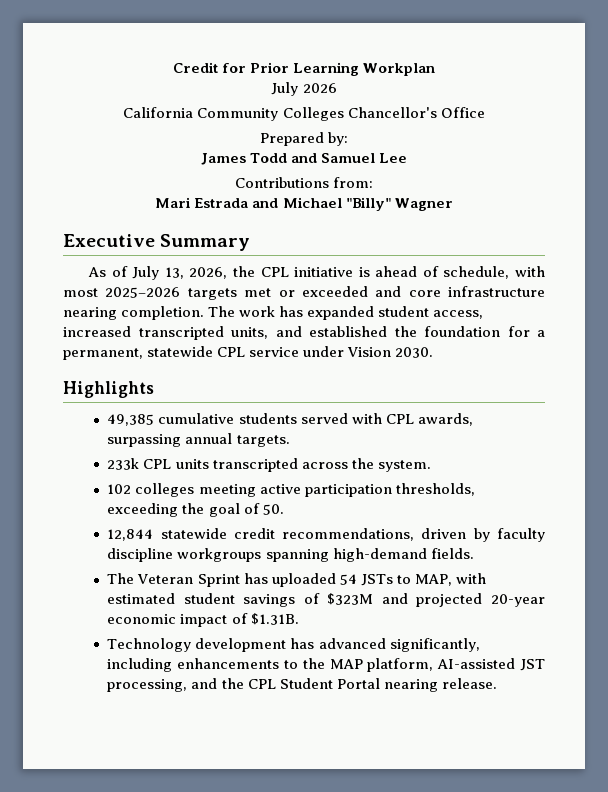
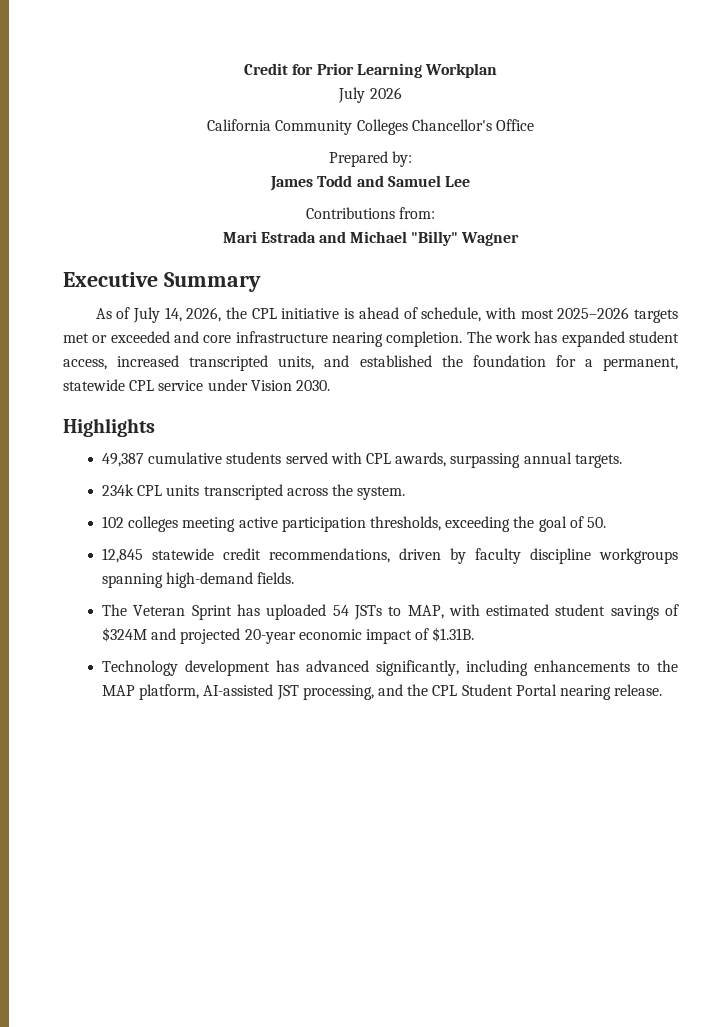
[164,267,184,279] 13, -> [164,307,182,322] 14,
[107,414,155,426] 49,385 -> [102,453,145,467] 49,387
[107,458,140,470] 233k -> [102,484,135,496] 234k
[107,529,154,541] 12,844 -> [102,548,144,563] 12,845
[327,593,374,605] $323M -> [102,627,148,642] $324M

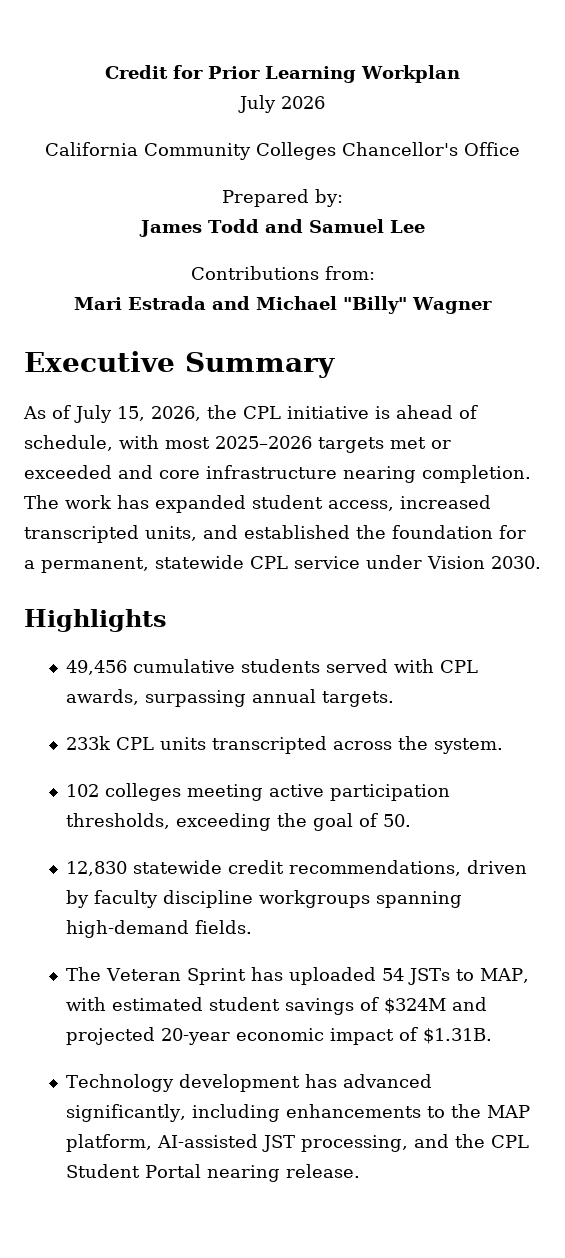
[164,307,182,322] 14, -> [117,406,145,421] 15,
[102,453,145,467] 49,387 -> [65,660,127,675] 49,456
[102,484,135,496] 234k -> [65,736,111,750] 233k
[102,548,144,563] 12,845 -> [65,861,127,876] 12,830

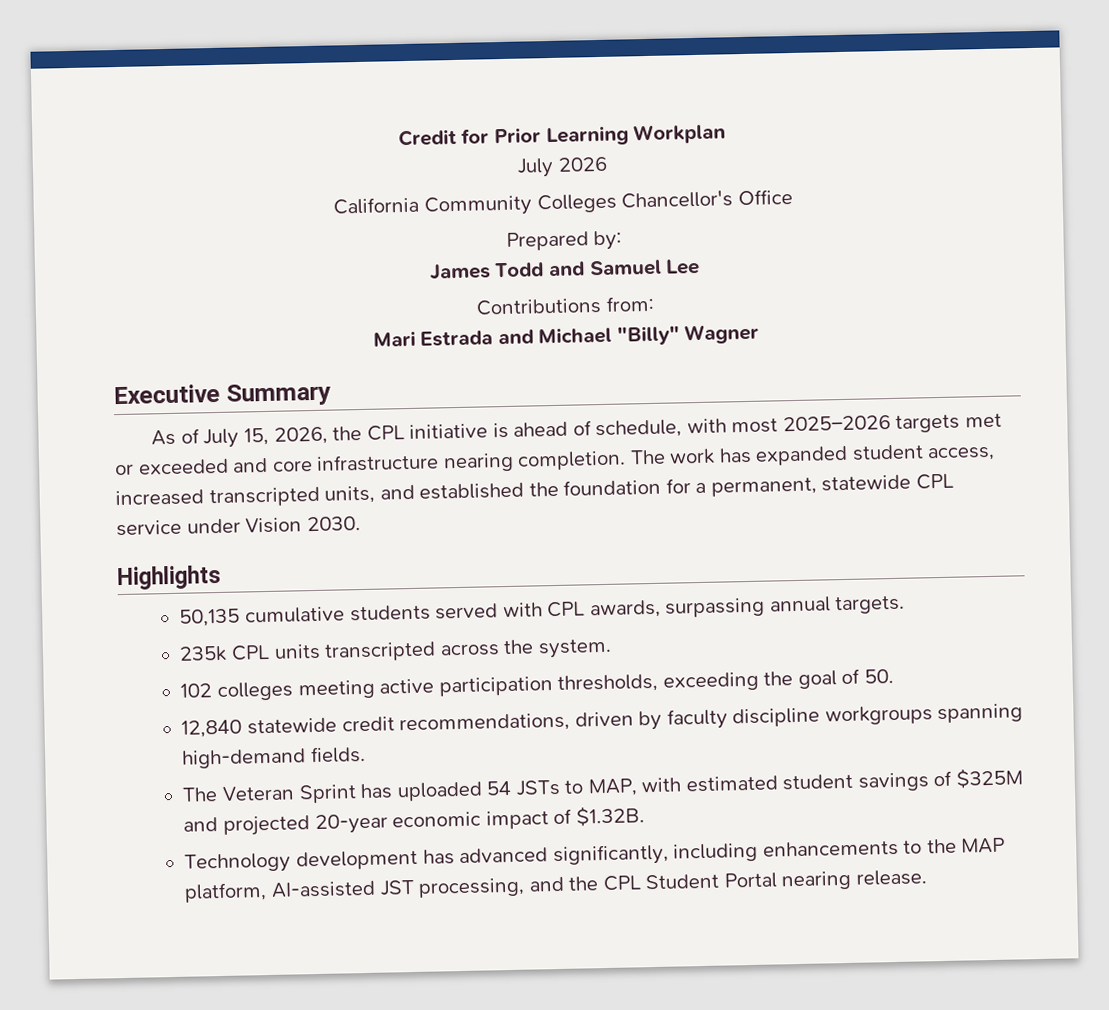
[65,660,127,675] 49,456 -> [179,608,241,627] 50,135
[65,736,111,750] 233k -> [179,645,228,662] 235k
[65,861,127,876] 12,830 -> [181,719,243,738] 12,840
[383,998,446,1014] $324M -> [955,767,1023,789] $325M
[422,1028,492,1044] $1.31B. -> [575,805,645,827] $1.32B.

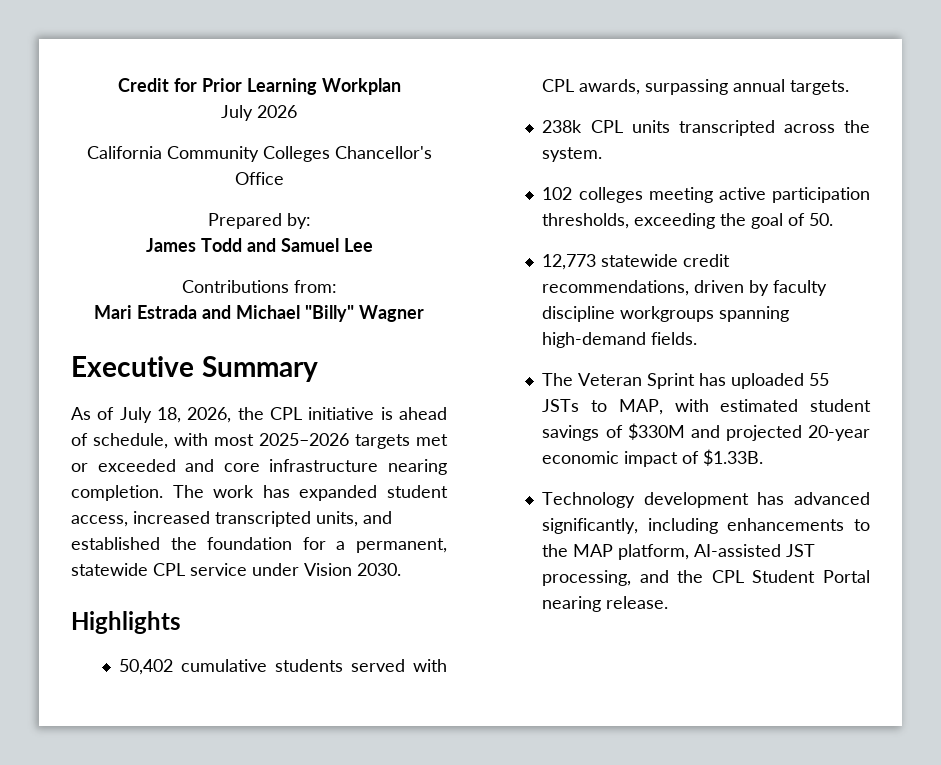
[243,427,269,446] 15, -> [157,407,181,423] 18,
[179,608,241,627] 50,135 -> [119,659,174,675] 50,402
[179,645,228,662] 235k -> [542,120,583,133] 238k
[181,719,243,738] 12,840 -> [542,254,597,270] 12,773
[486,780,513,796] 54 -> [809,373,830,386] 55
[955,767,1023,789] $325M -> [627,423,685,440] $330M
[575,805,645,827] $1.32B. -> [703,449,764,466] $1.33B.

